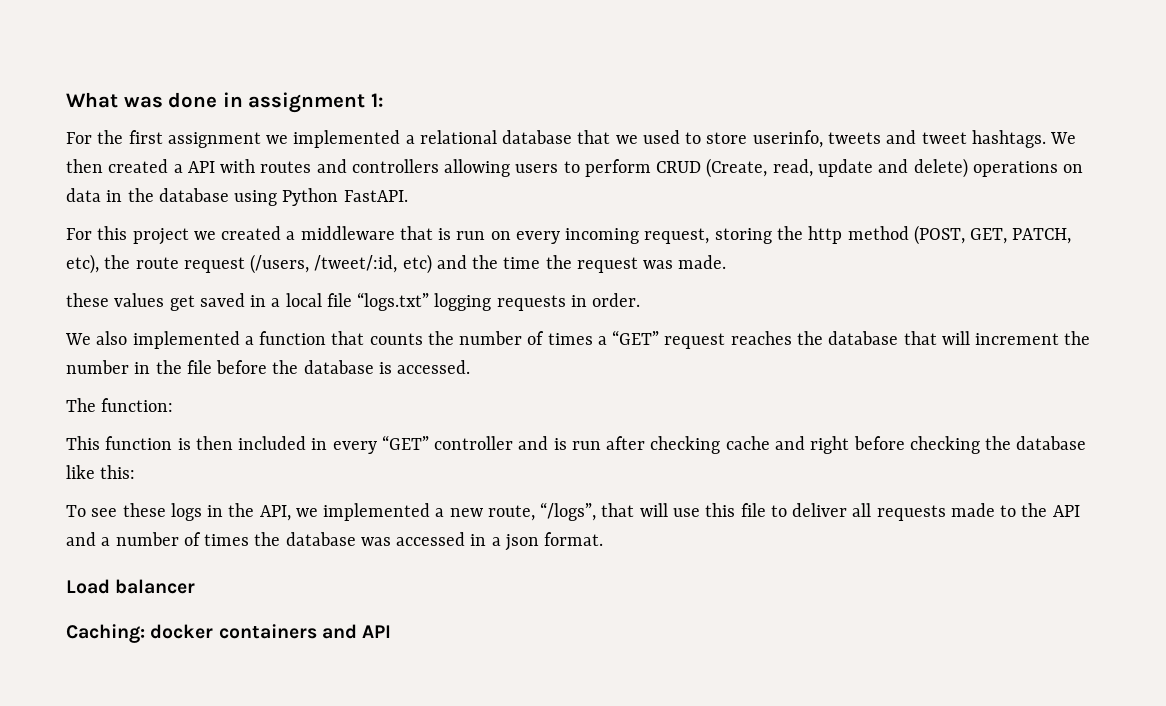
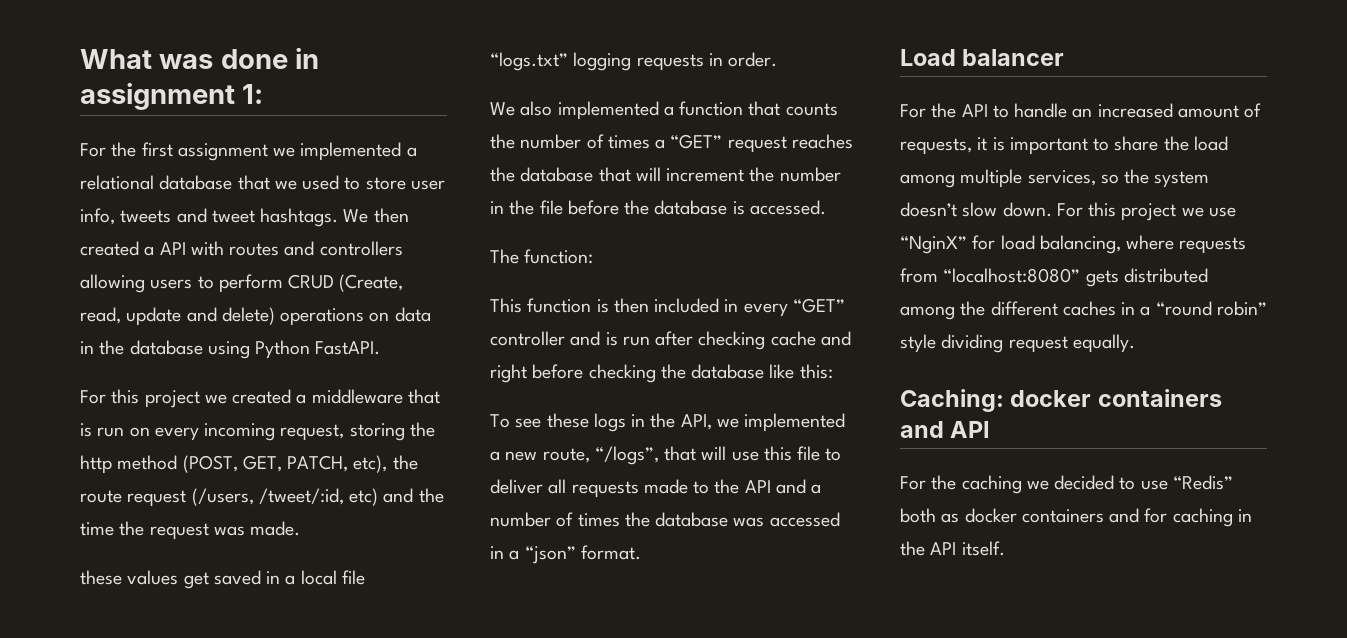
[752,130,823,148] userinfo, -> [410,180,445,190] [80,208,115,225] user info,
[504,534,539,551] json -> [524,546,576,564] “json”
(196, 586) none -> [900,103,1262,118] [900,136,1228,155] [900,169,1210,188] [900,202,1236,221] [900,235,1247,254] [900,268,1208,287] [900,301,1267,320] [900,334,1135,353] // For the API to handle an increased amount of requests, it is important to share the load among multiple services, so the system doesn’t slow down. For this project we use “NginX” for load balancing, where requests from “localhost:8080” gets distributed among the different caches in a “round robin” style dividing request equally.
(392, 631) none -> [900,475,1233,494] [900,508,1252,527] [900,541,1005,556] // For the caching we decided to use “Redis” both as docker containers and for caching in the API itself.

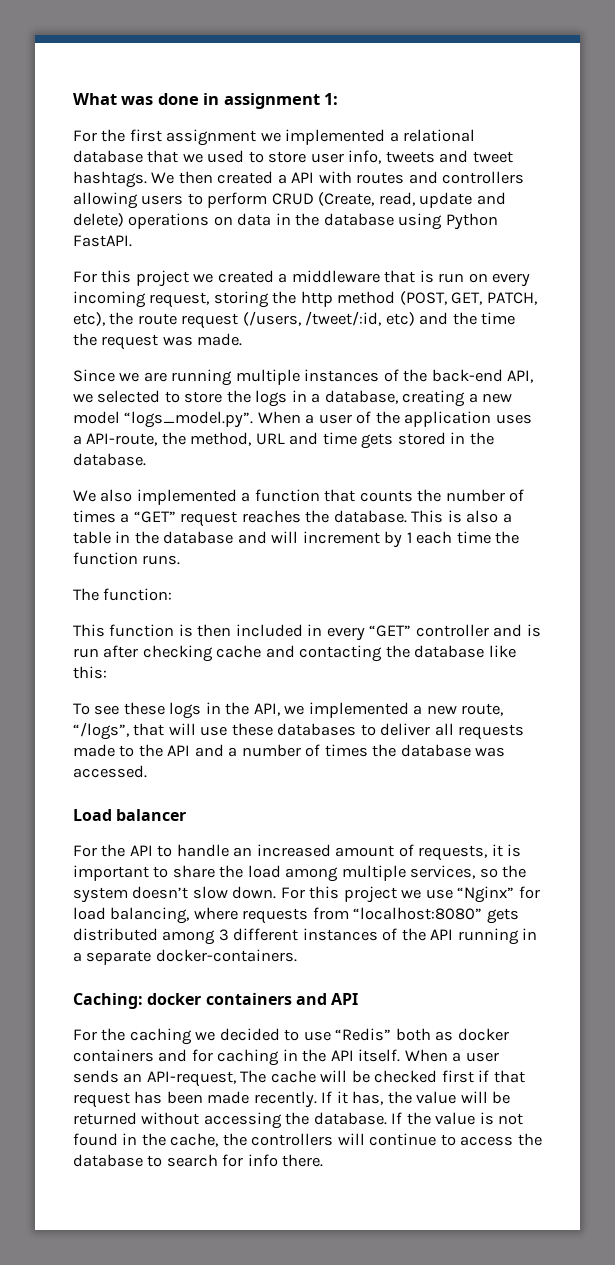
[80,570,365,589] [490,52,778,71] these values get saved in a local file “logs.txt” logging requests in order. -> [73,369,534,386] [73,390,513,407] [73,411,532,428] [73,432,494,449] [73,453,146,466] Since we are running multiple instances of the back-end API, we selected to store the logs in a database, creating a new model “logs_model.py”. When a user of the application uses a API-route, the method, URL and time gets stored in the database.
[520,167,841,182] [490,200,826,215] database that will increment the number in the file before the database is accessed. -> [333,510,512,523] [73,531,520,548] [73,552,181,565] database. This is also a table in the database and will increment by 1 each time the function runs.
[490,364,656,383] right before checking -> [299,645,383,662] contacting
[763,446,821,461] this file -> [231,723,357,736] these databases
[769,512,840,527] [490,545,641,564] accessed in a “json” format. -> [73,765,147,778] accessed.
[900,236,967,254] “NginX” -> [457,886,515,903] “Nginx”
[960,301,1267,316] [900,334,1135,353] the different caches in a “round robin” style dividing request equally. -> [218,928,538,945] [73,949,297,965] 3 different instances of the API running in a separate docker-containers.
(1005, 548) none -> [404,1049,499,1062] [73,1070,525,1087] [73,1091,511,1108] [73,1112,524,1129] [73,1133,542,1147] [73,1154,324,1167] When a user sends an API-request, The cache will be checked first if that request has been made recently. If it has, the value will be returned without accessing the database. If the value is not found in the cache, the controllers will continue to access the database to search for info there.

